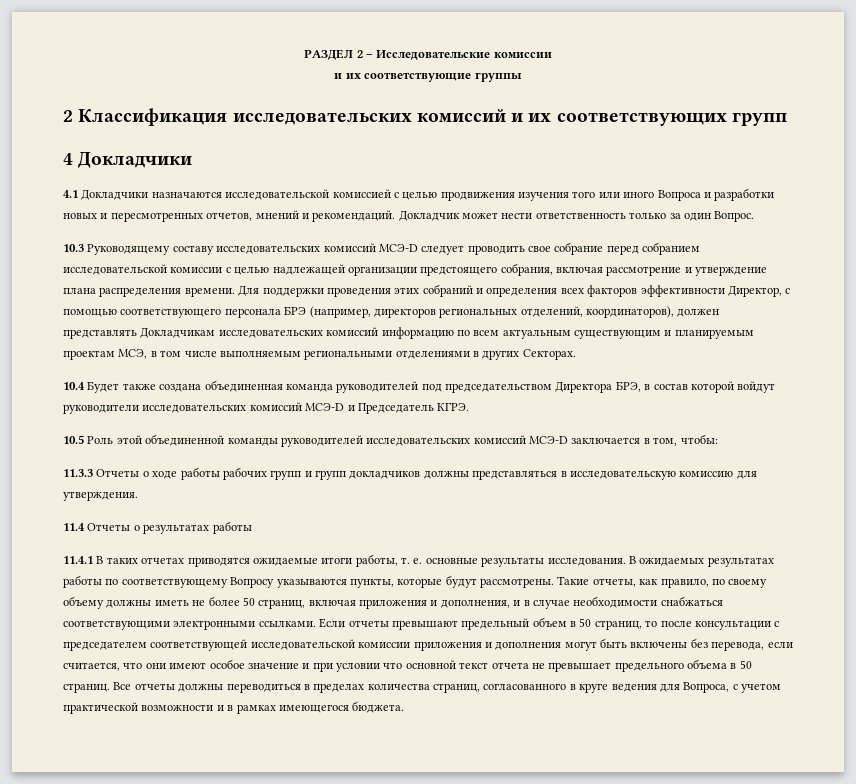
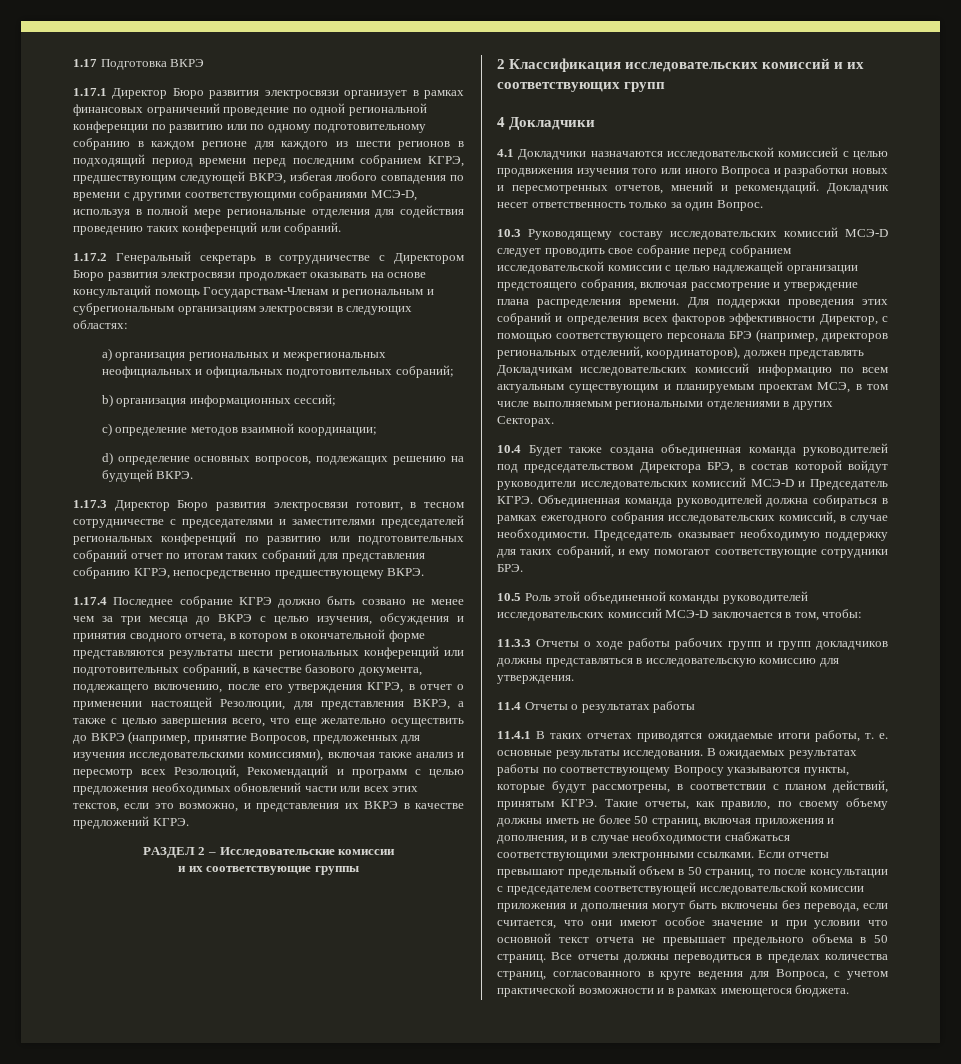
(304, 54) none -> [73,59,205,70] [73,88,464,99] [73,103,427,116] [73,121,427,133] [73,138,465,150] [73,154,464,167] [73,171,464,184] [73,189,417,201] [73,205,465,218] [73,222,342,235] [73,251,464,264] [73,270,427,281] [73,285,434,298] [73,303,413,315] [73,320,128,329] [101,348,386,361] [101,365,454,378] [101,394,337,407] [101,423,377,436] [101,452,464,465] [101,469,194,482] [73,500,465,511] [73,515,464,528] [73,532,464,545] [73,549,425,562] [73,567,425,579] [73,596,464,608] [73,613,464,625] [73,629,425,642] [73,646,464,659] [73,663,422,676] [73,682,464,693] [73,697,464,710] [73,718,464,727] [73,731,421,744] [73,748,465,761] [73,765,465,778] [73,782,419,795] [73,801,464,812] [73,816,189,829] 1.17 Подготовка ВКРЭ // 1.17.1 Директор Бюро развития электросвязи организует в рамках финансовых ограничений проведение по одной региональной конференции по развитию или по одному подготовительному собранию в каждом регионе для каждого из шести регионов в подходящий период времени перед последним собранием КГРЭ, предшествующим следующей ВКРЭ, избегая любого совпадения по времени с другими соответствующими собраниями МСЭ-D, используя в полной мере региональные отделения для содействия проведению таких конференций или собраний. // 1.17.2 Генеральный секретарь в сотрудничестве с Директором Бюро развития электросвязи продолжает оказывать на основе консультаций помощь Государствам-Членам и региональным и субрегиональным организациям электросвязи в следующих областях: // a) организация региональных и межрегиональных неофициальных и официальных подготовительных собраний; // b) организация информационных сессий; // c) определение методов взаимной координации; // d) определение основных вопросов, подлежащих решению на будущей ВКРЭ. // 1.17.3 Директор Бюро развития электросвязи готовит, в тесном сотрудничестве с председателями и заместителями председателей региональных конференций по развитию или подготовительных собраний отчет по итогам таких собраний для представления собранию КГРЭ, непосредственно предшествующему ВКРЭ. // 1.17.4 Последнее собрание КГРЭ должно быть созвано не менее чем за три месяца до ВКРЭ с целью изучения, обсуждения и принятия сводного отчета, в котором в окончательной форме представляются результаты шести региональных конференций или подготовительных собраний, в качестве базового документа, подлежащего включению, после его утверждения КГРЭ, в отчет о применении настоящей Резолюции, для представления ВКРЭ, а также с целью завершения всего, что еще желательно осуществить до ВКРЭ (например, принятие Вопросов, предложенных для изучения исследовательскими комиссиями), включая также анализ и пересмотр всех Резолюций, Рекомендаций и программ с целью предложения необходимых обновлений части или всех этих текстов, если это возможно, и представления их ВКРЭ в качестве предложений КГРЭ. //
[462,212,533,219] может нести -> [497,202,528,208] несет
(470, 407) none -> [537,494,888,507] [497,511,888,524] [497,529,888,541] [497,545,888,558] [497,564,523,572] Объединенная команда руководителей должна собираться в рамках ежегодного собрания исследовательских комиссий, в случае необходимости. Председатель оказывает необходимую поддержку для таких собраний, и ему помогают соответствующие сотрудники БРЭ.
[480,578,554,588] рассмотрены. -> [592,780,888,793] [497,799,598,810] рассмотрены, в соответствии с планом действий, принятым КГРЭ.

